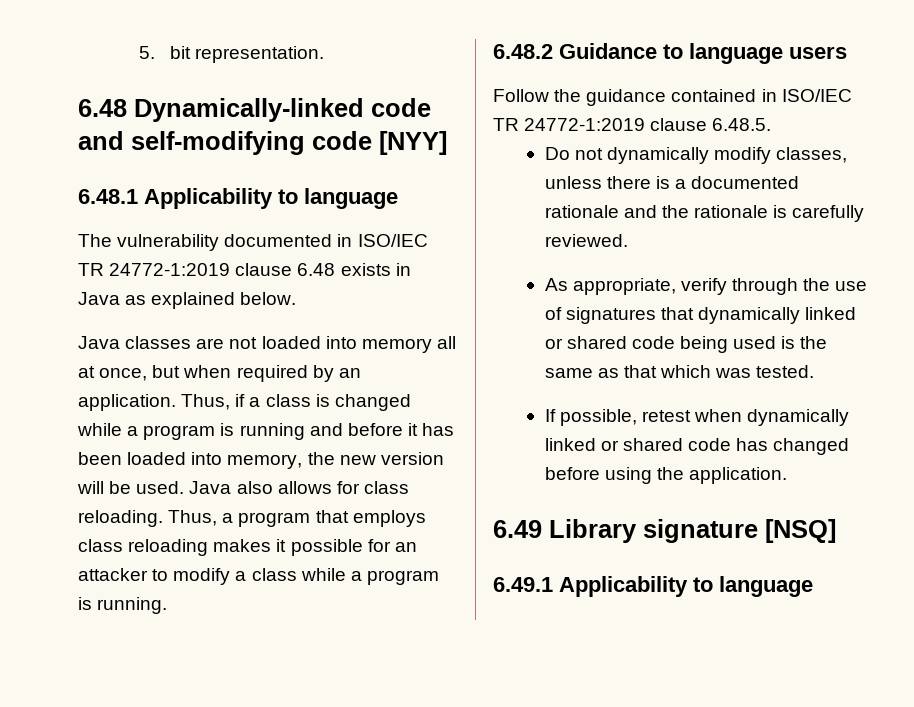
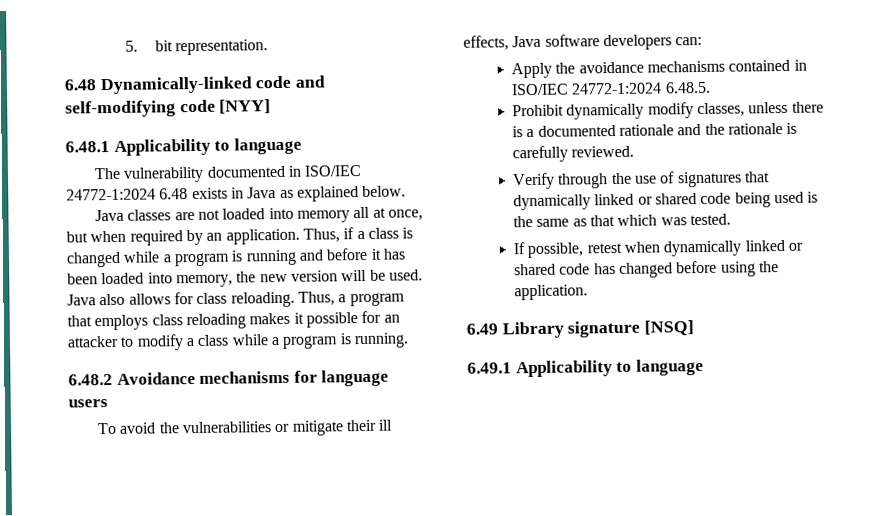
[78,263,293,276] TR 24772-1:2019 clause -> [66,188,156,201] 24772-1:2024
[559,43,683,59] Guidance to -> [116,370,318,385] Avoidance mechanisms for
[493,89,852,106] [493,118,708,131] Follow the guidance contained in ISO/IEC TR 24772-1:2019 clause -> [97,419,394,436] [463,34,703,51] [510,59,807,79] [510,82,663,96] To avoid the vulnerabilities or mitigate their ill effects, Java software developers can: // Apply the avoidance mechanisms contained in ISO/IEC 24772-1:2024
[544,147,603,160] Do not -> [511,104,564,117] Prohibit
[544,278,727,295] As appropriate, verify -> [511,172,555,190] Verify

